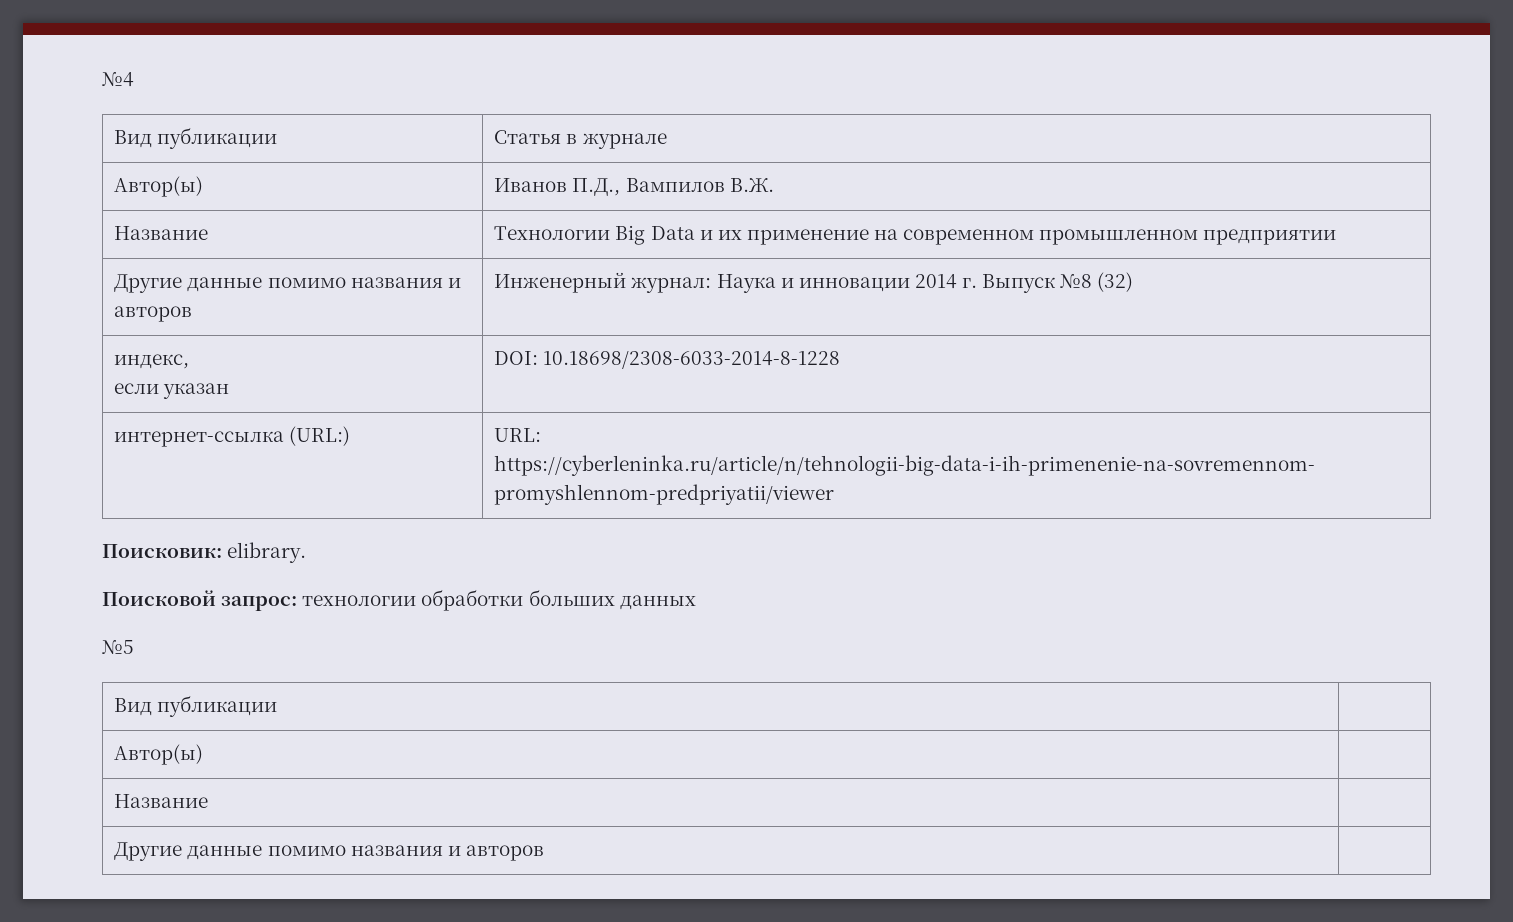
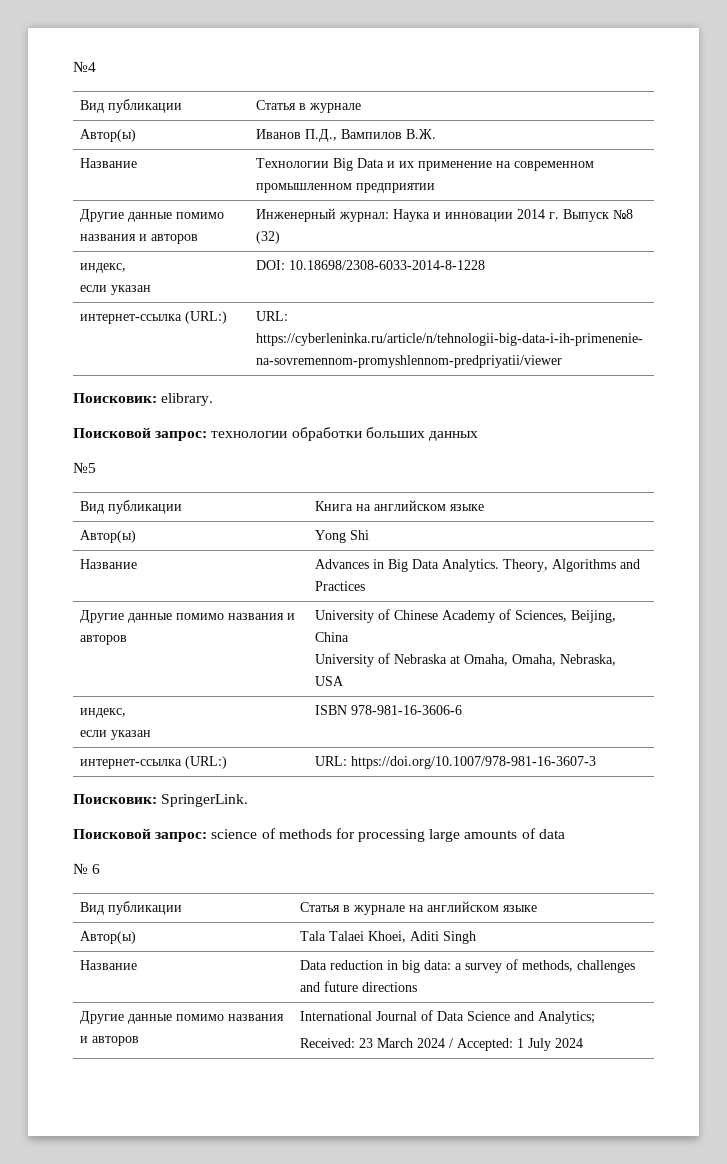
[114,744,204,765] [114,794,209,808] [114,842,544,861] // Автор(ы) | // Название | // Другие данные помимо названия и авторов | -> [314,500,484,511] [79,530,136,543] [314,530,369,543] [79,559,137,569] [314,559,640,572] [314,581,365,591] [79,610,295,623] [79,635,127,645] [314,609,616,623] [314,632,349,642] [314,653,616,667] [314,676,344,686] [79,708,126,718] [79,730,151,740] [314,705,462,715] [79,756,227,769] [314,756,596,769] [73,794,249,807] [73,828,565,842] [73,863,101,874] [79,901,182,915] [299,901,537,915] [79,931,136,944] [299,931,476,944] [79,960,137,970] [299,959,635,973] [299,981,417,992] [79,1011,284,1024] [79,1036,139,1046] [299,1010,595,1024] [299,1038,583,1051] Книга на английском языке // Автор(ы) | Yong Shi // Название | Advances in Big Data Analytics. Theory, Algorithms and Practices // Другие данные помимо названия и авторов | University of Chinese Academy of Sciences, Beijing, China // University of Nebraska at Omaha, Omaha, Nebraska, USA // индекс, // если указан | ISBN 978-981-16-3606-6 // интернет-ссылка (URL:) | URL: https://doi.org/10.1007/978-981-16-3607-3 // Поисковик: SpringerLink. // Поисковой запрос: science of methods for processing large amounts of data // № 6 // Вид публикации | Статья в журнале на английском языке // Автор(ы) | Tala Talaei Khoei, Aditi Singh // Название | Data reduction in big data: a survey of methods, challenges and future directions // Другие данные помимо названия и авторов | International Journal of Data Science and Analytics; // Received: 23 March 2024 / Accepted: 1 July 2024

